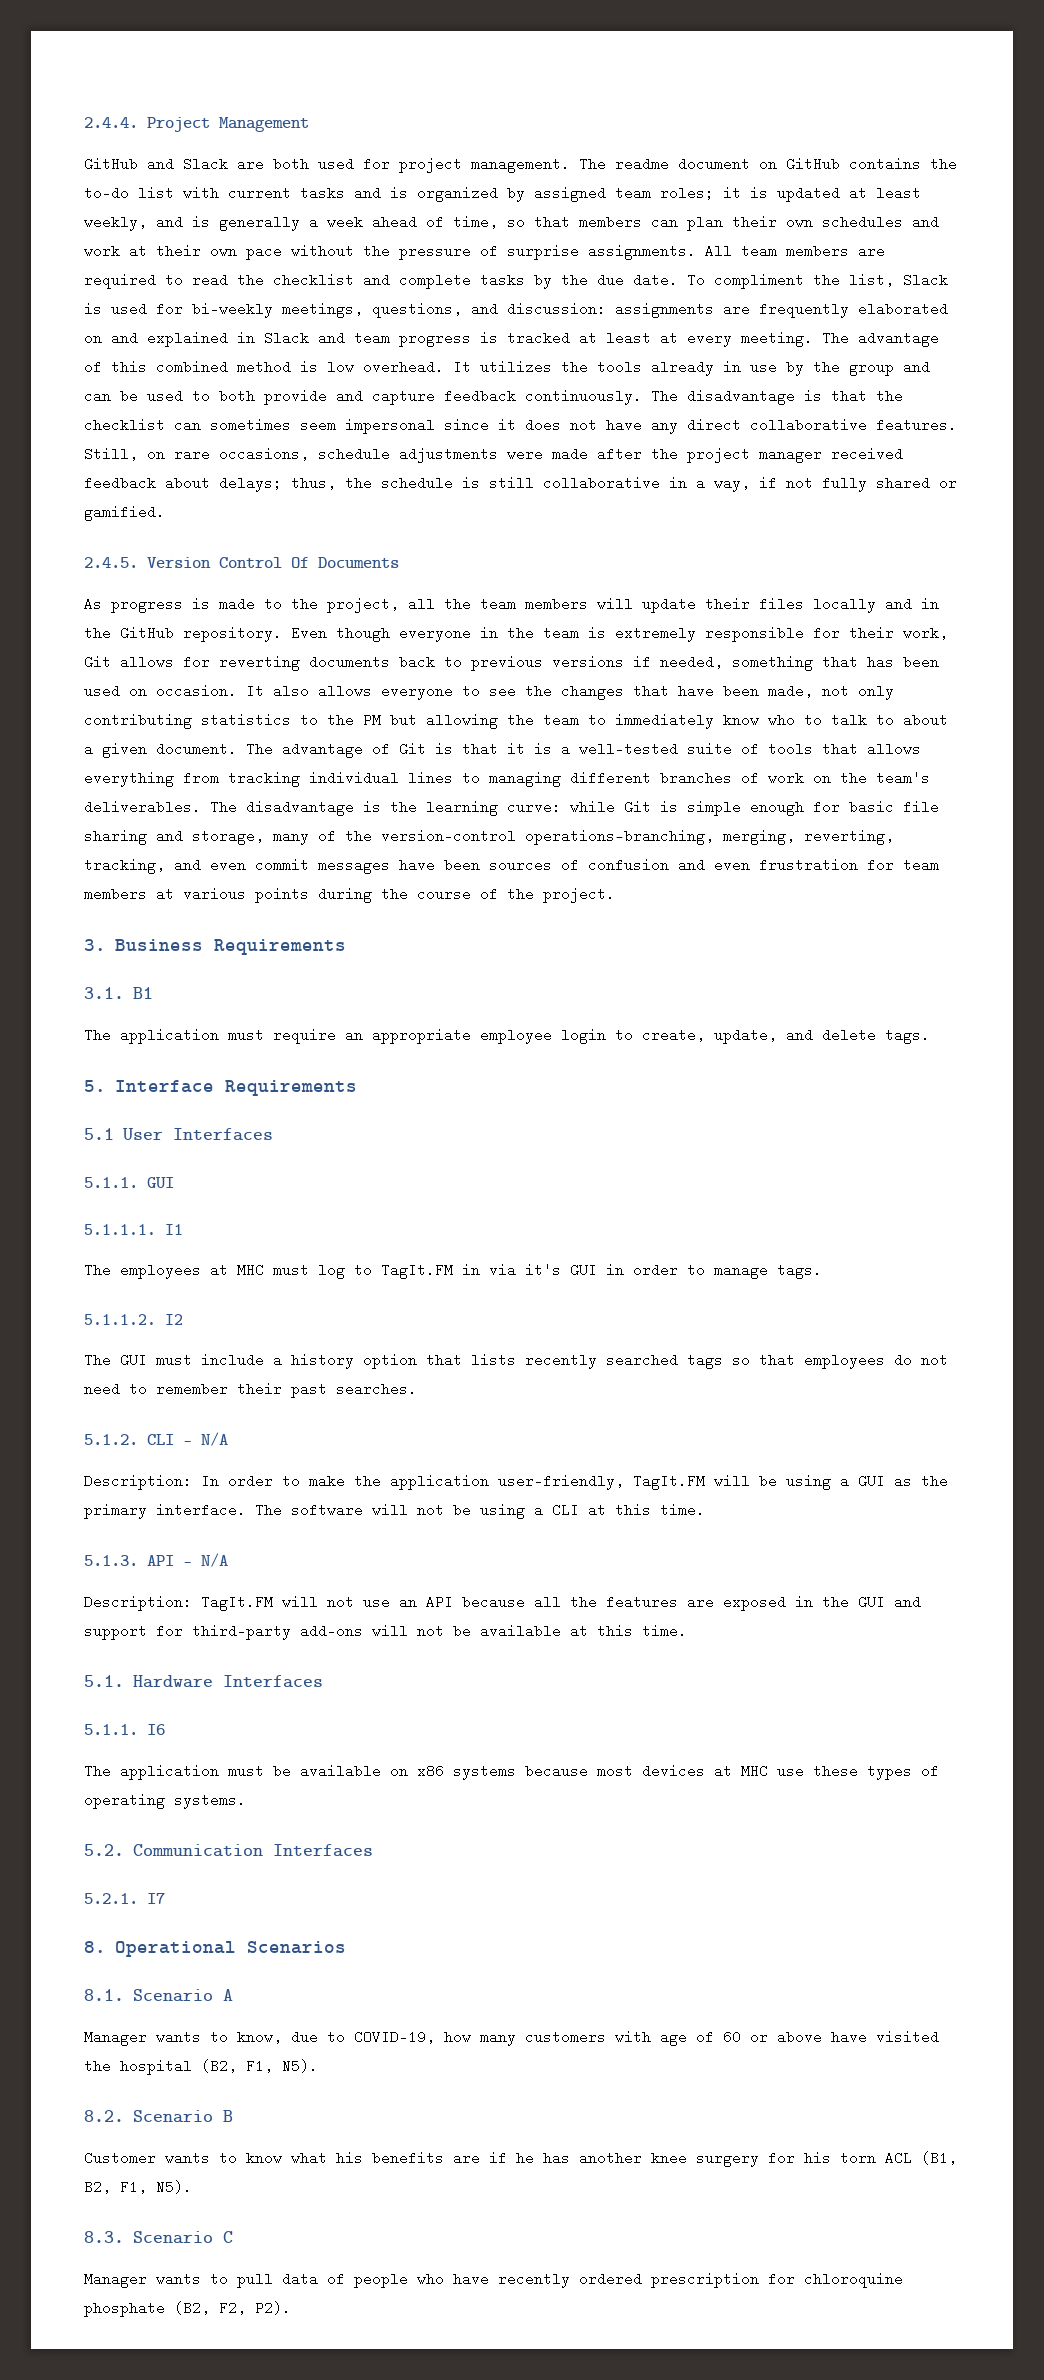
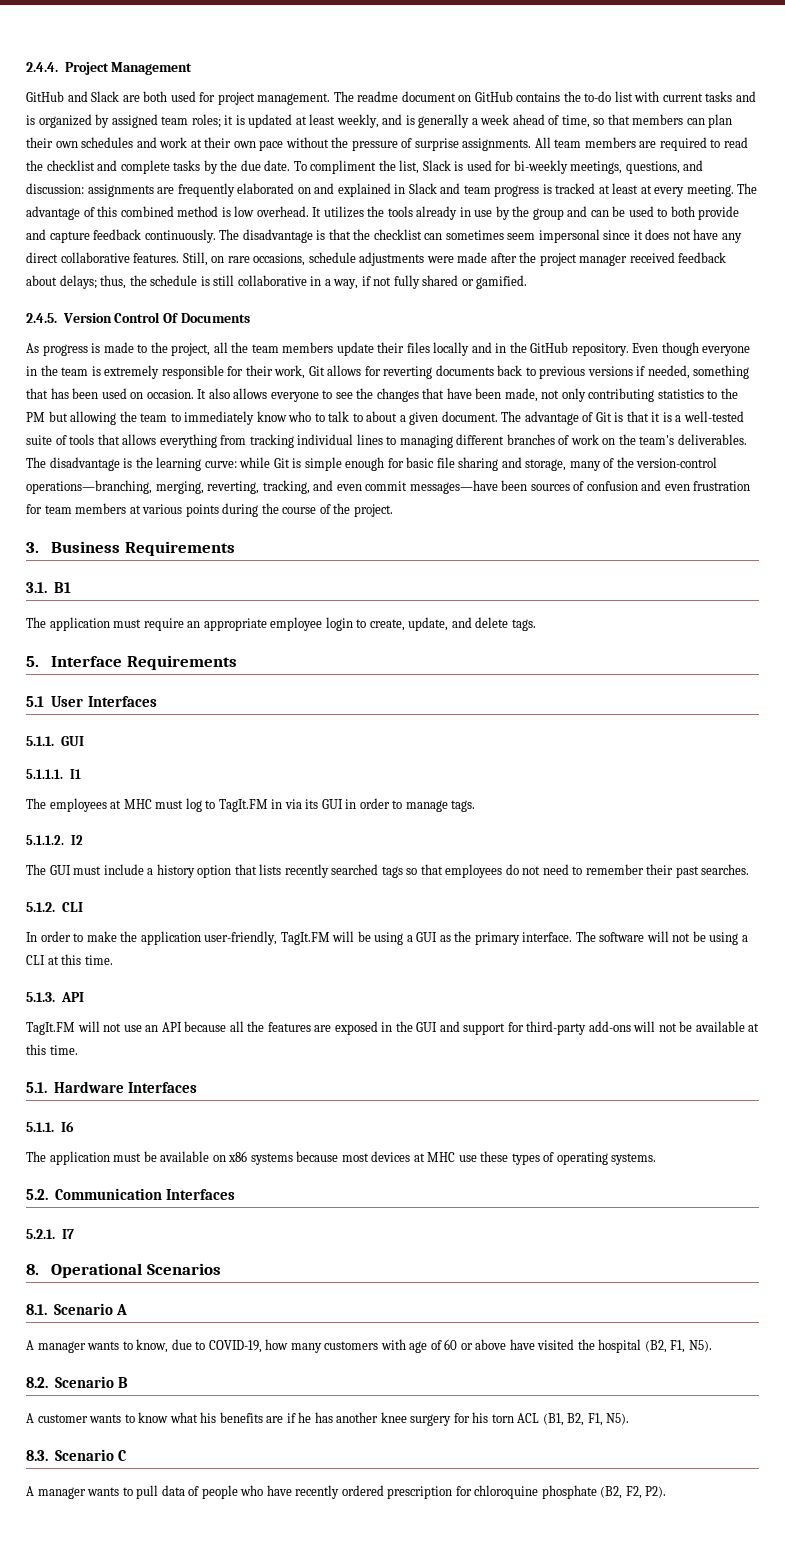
[597,598,633,609] will -> (334, 347) none
[318,858,435,874] messages have -> [409,480,498,494] messages—have
[525,1263,561,1277] it's -> [305,799,319,809] its
[182,1432,228,1446] [84,1474,192,1490] – N/A // Description: -> (83, 907) //
[182,1553,228,1567] [84,1595,192,1611] – N/A // Description: -> (84, 997) //
[84,2030,147,2046] Manager -> [26,1340,86,1353] A manager
[84,2151,156,2165] Customer -> [26,1413,88,1423] A customer
[84,2272,147,2288] Manager -> [26,1486,86,1499] A manager

